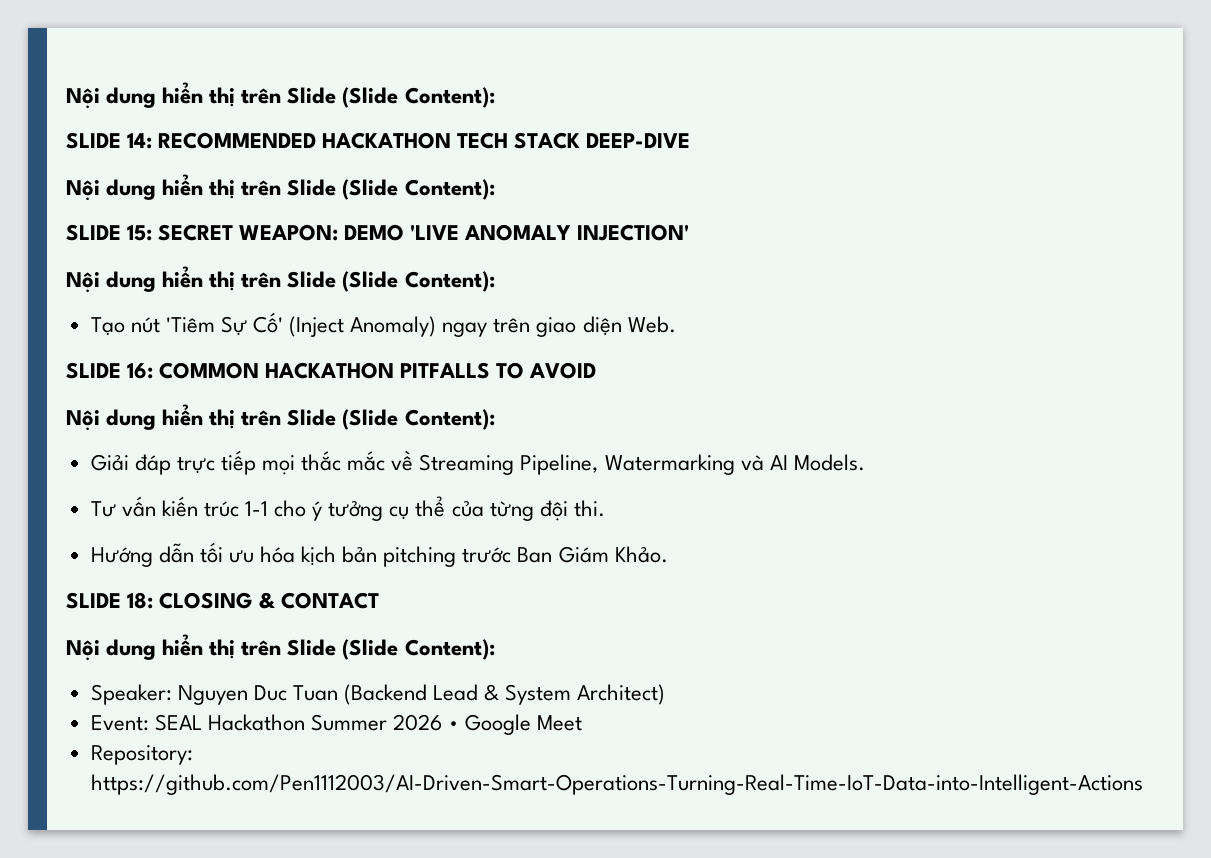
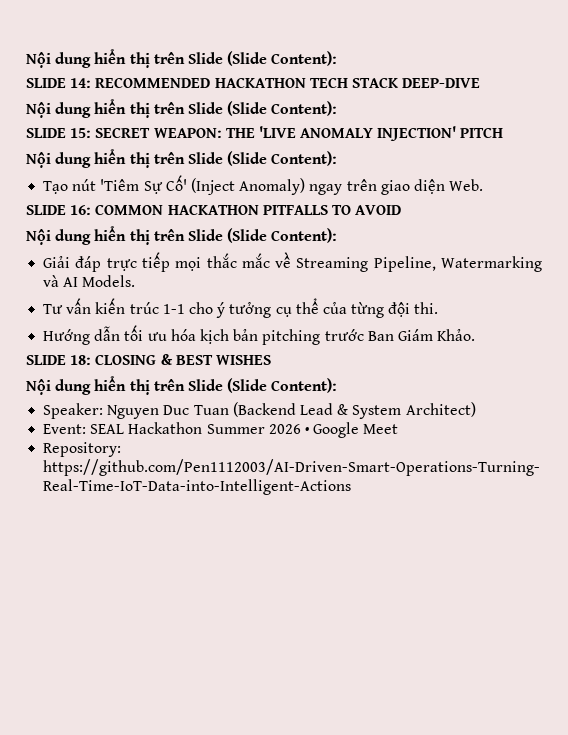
[344,224,405,241] DEMO -> [225,128,255,138] THE
(689, 232) none -> [460,127,504,138] PITCH
[281,592,380,609] CONTACT -> [175,355,271,365] BEST WISHES

